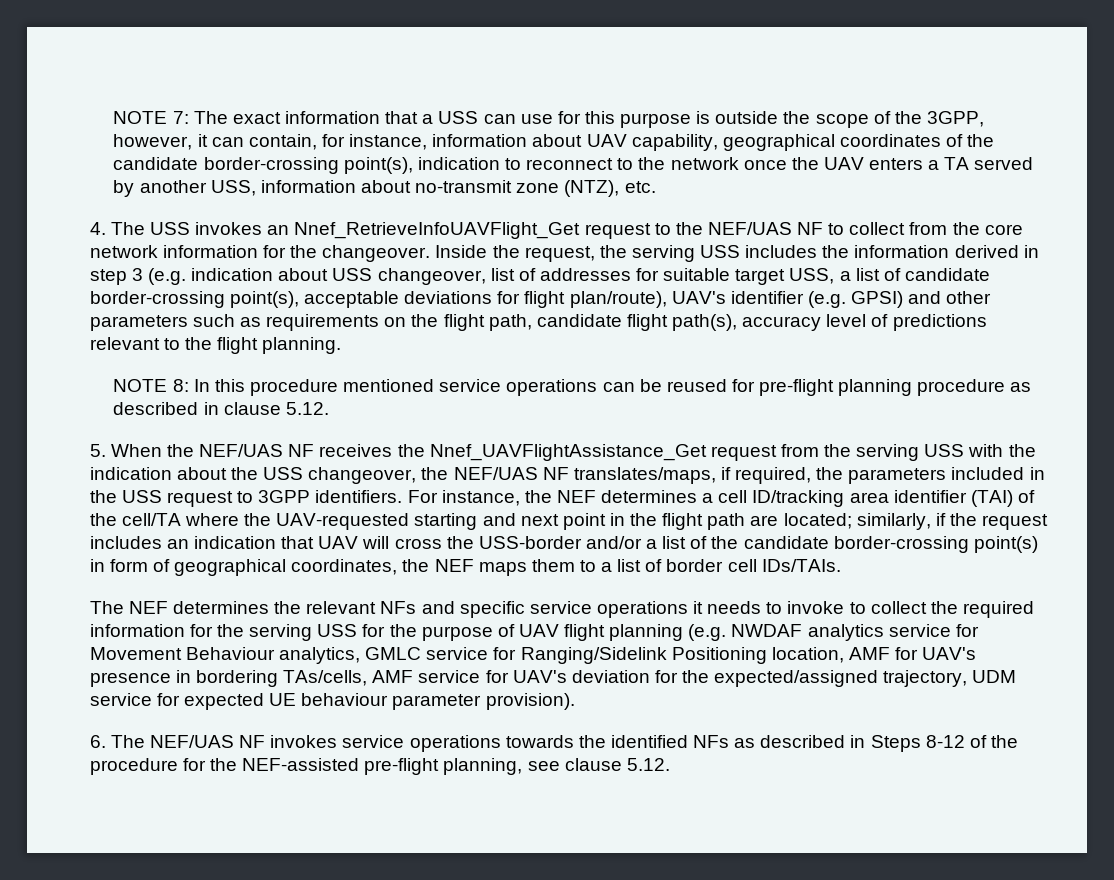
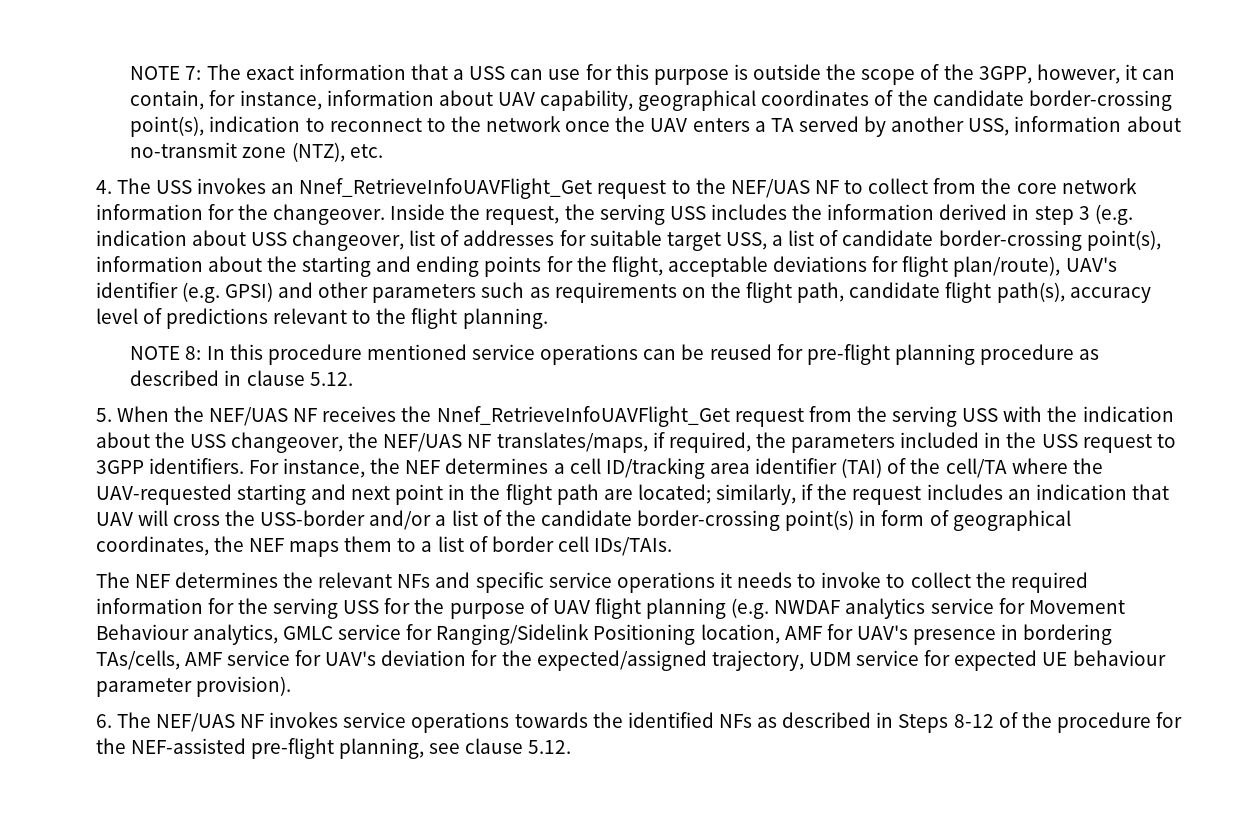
(299, 299) none -> [95,256,663,277] information about the starting and ending points for the flight,
[429,444,707,461] Nnef_UAVFlightAssistance_Get -> [436,406,730,427] Nnef_RetrieveInfoUAVFlight_Get

